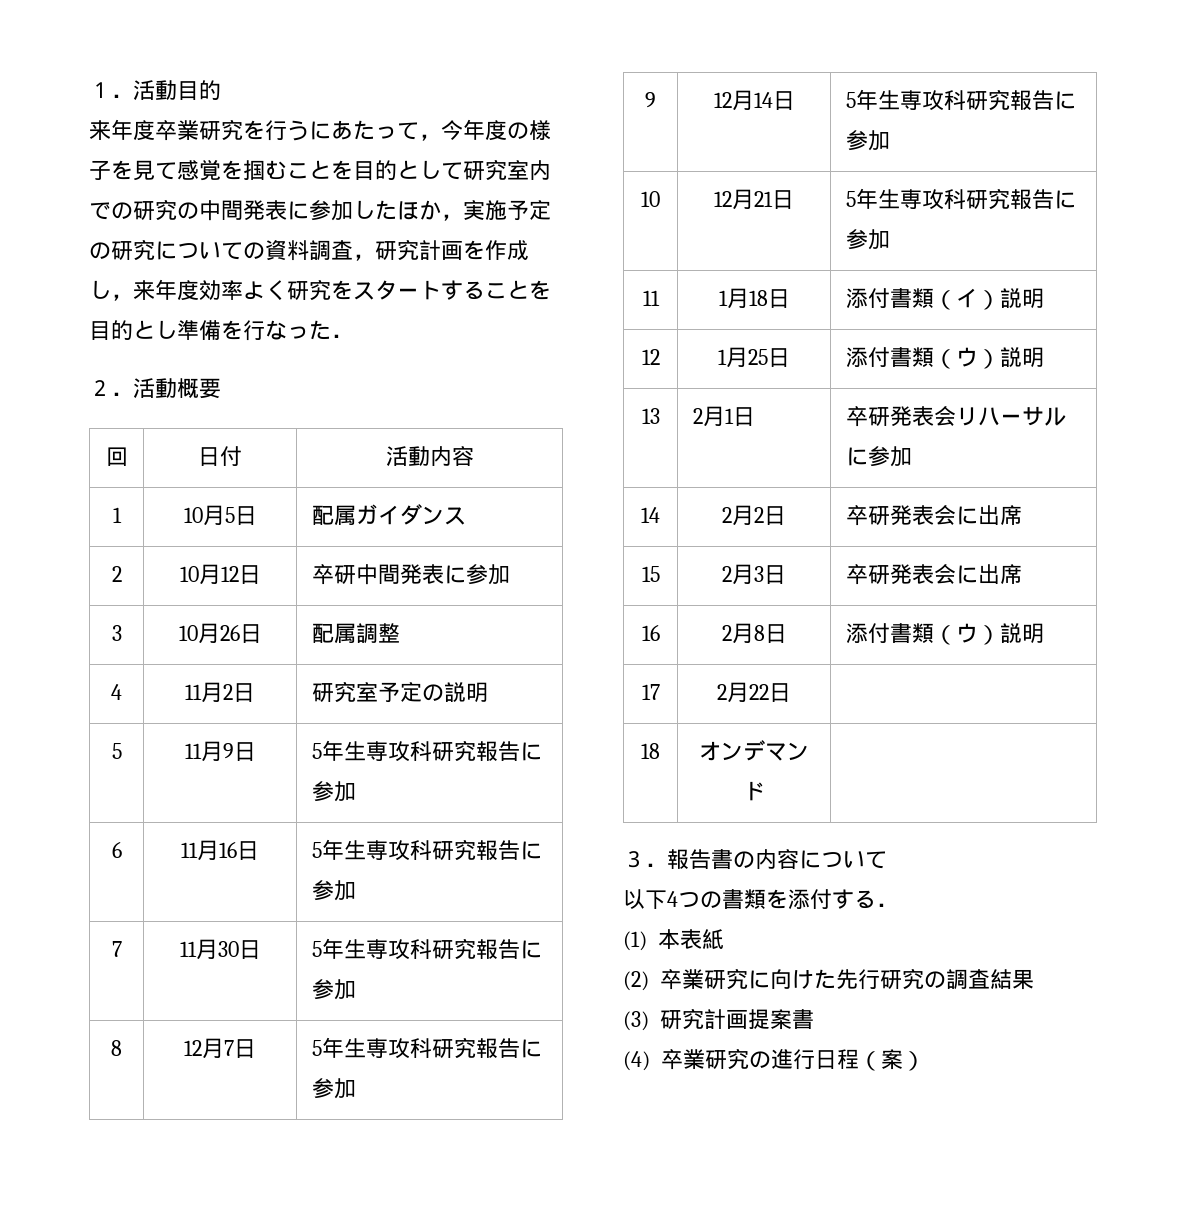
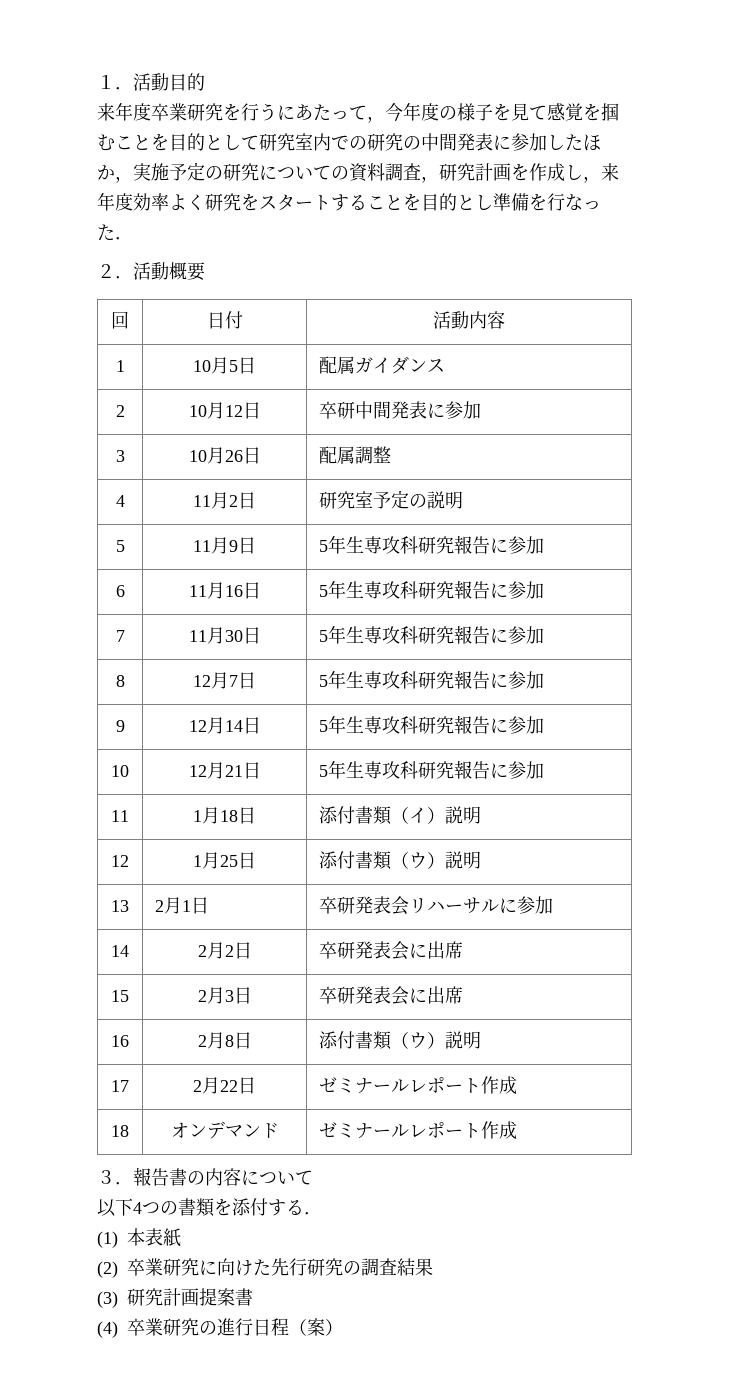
(791, 692) none -> [319,1076,518,1094] ゼミナールレポート作成
(765, 791) none -> [319,1121,518,1139] ゼミナールレポート作成

